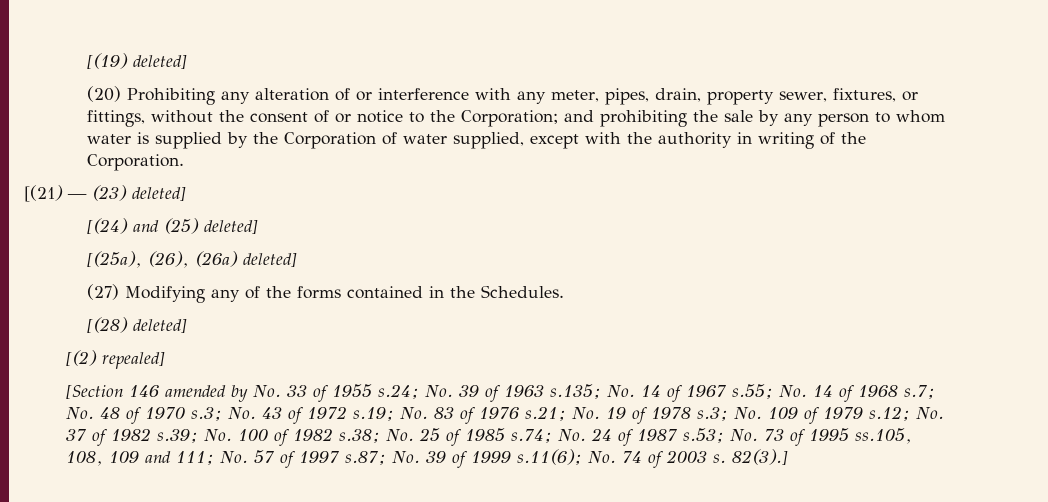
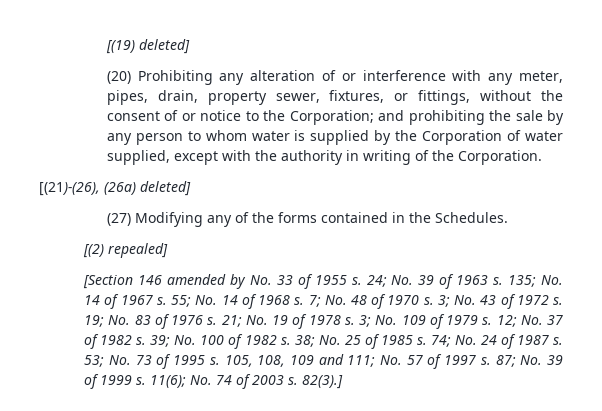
[24,185,186,202] [86,218,258,234] [86,251,189,268] [(21) — (23) deleted] // [(24) and (25) deleted] // [(25a), (26), -> [39,182,100,196] [(21)-(26),
[86,317,187,333] // [(28) deleted] -> (508, 217) none
[377,384,419,399] s.24; -> [351,275,387,287] s. 24;
[549,384,601,399] s.135; -> [493,275,537,287] s. 135;
[731,384,773,399] s.55; -> [156,295,192,307] s. 55;
[903,385,935,399] s.7; -> [294,295,321,307] s. 7;
[190,407,222,421] s.3; -> [423,295,450,307] s. 3;
[352,407,394,421] s.19; -> [553,297,564,305] [84,315,105,327] s. 19;
[524,406,566,421] s.21; -> [207,315,242,327] s. 21;
[696,407,728,421] s.3; -> [344,315,372,327] s. 3;
[868,406,910,421] s.12; -> [482,315,517,327] s. 12;
[156,429,198,443] s.39; -> [136,335,171,347] s. 39;
[338,429,380,443] s.38; -> [280,335,315,347] s. 38;
[510,429,552,443] s.74; -> [416,335,451,347] s. 74;
[682,428,724,443] s.53; -> [553,337,564,345] [84,355,105,367] s. 53;
[854,428,912,444] ss.105, -> [209,355,253,367] s. 105,
[344,451,386,465] s.87; -> [480,355,516,367] s. 87;
[516,449,582,465] s.11(6); -> [136,375,187,388] s. 11(6);

